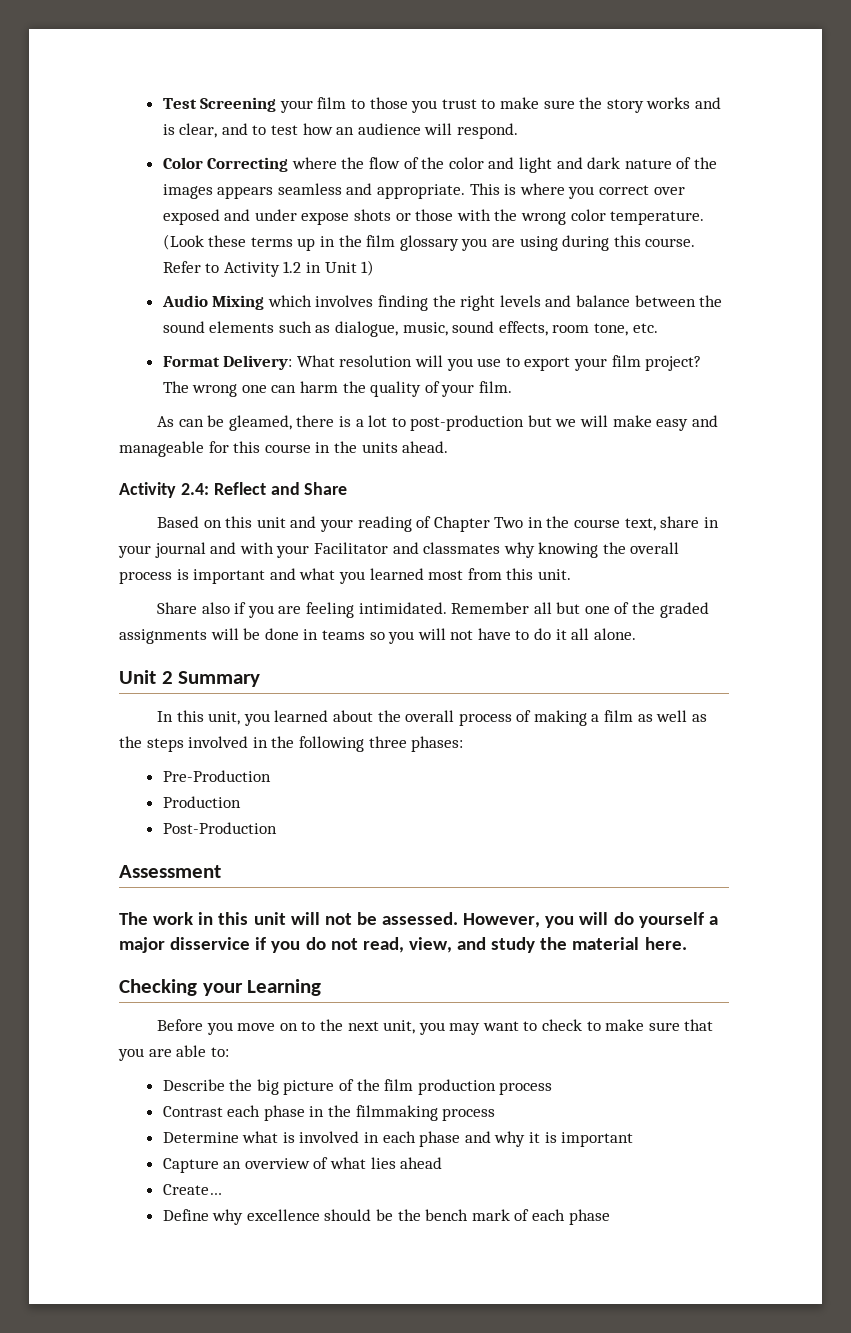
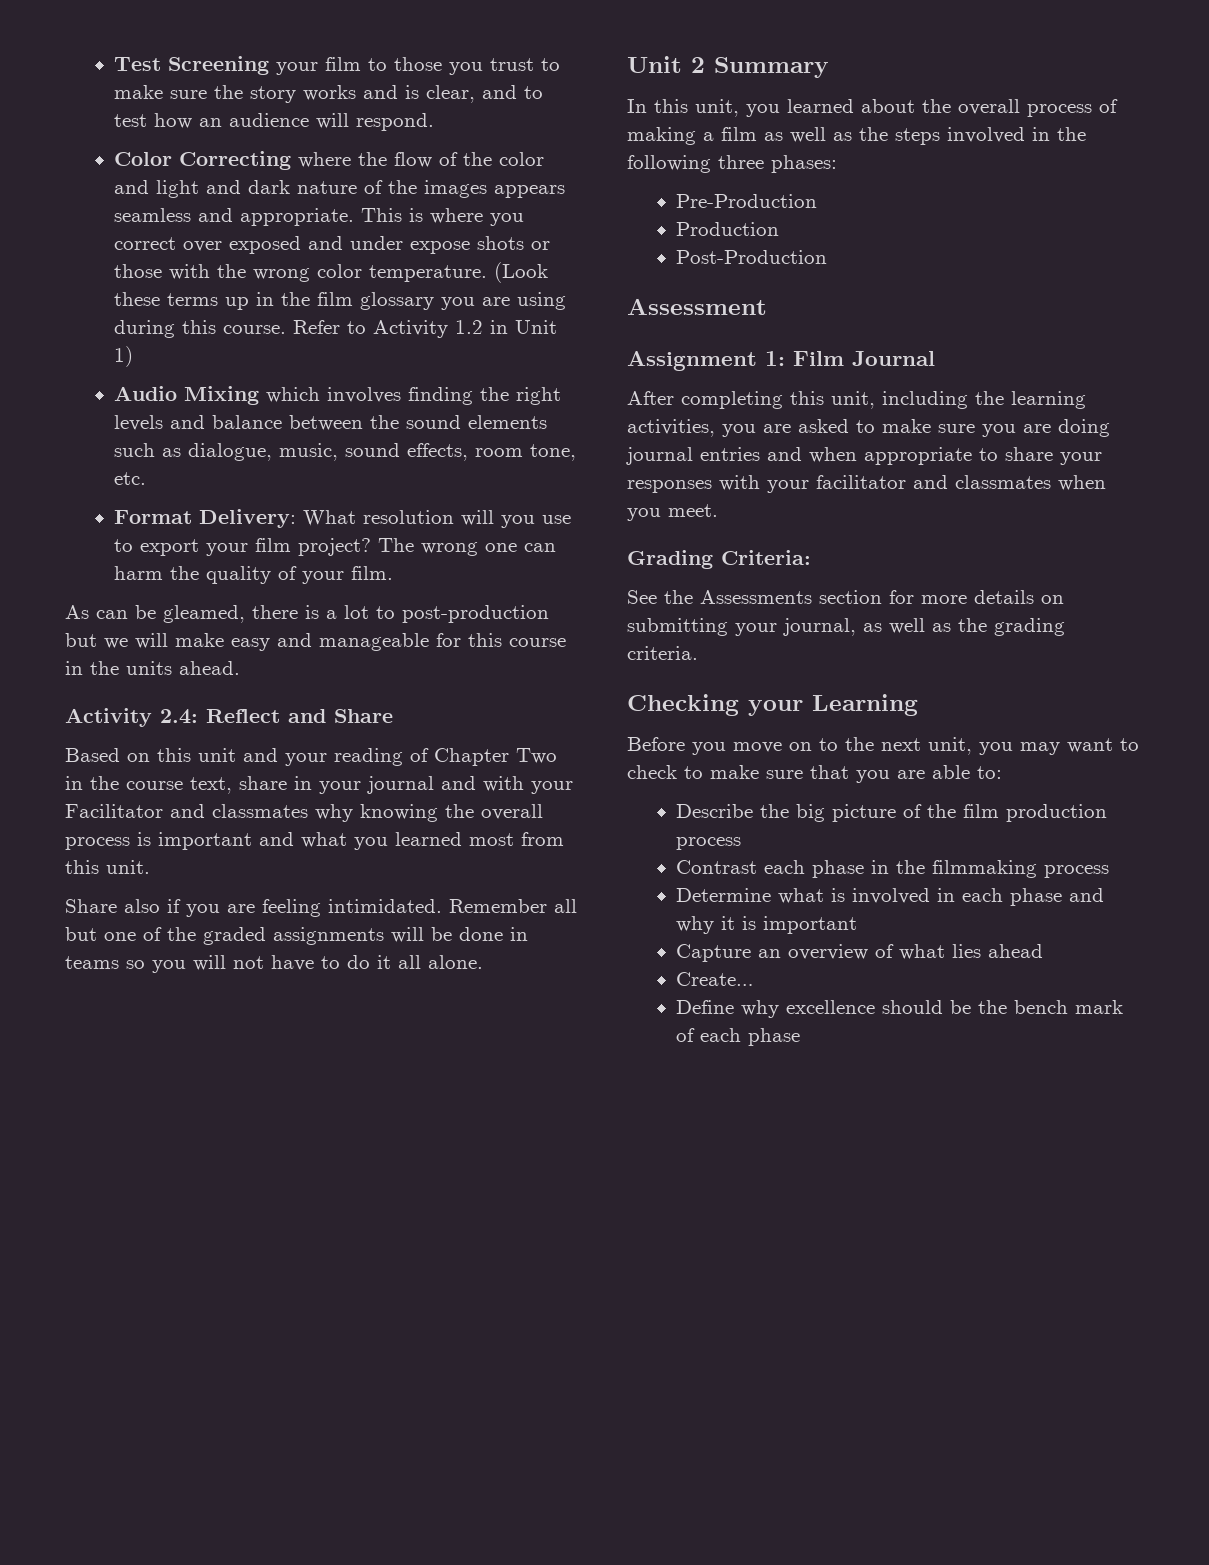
[119,912,718,928] [119,937,687,953] The work in this unit will not be assessed. However, you will do yourself a major disservice if you do not read, view, and study the material here. -> [627,351,935,371] [627,391,1086,409] [627,419,1110,437] [626,447,1102,465] [627,475,1106,493] [627,504,718,521] [627,550,811,569] [627,590,1064,604] [627,618,1065,636] [627,646,698,660] Assignment 1: Film Journal // After completing this unit, including the learning activities, you are asked to make sure you are doing journal entries and when appropriate to share your responses with your facilitator and classmates when you meet. // Grading Criteria: // See the Assessments section for more details on submitting your journal, as well as the grading criteria.

